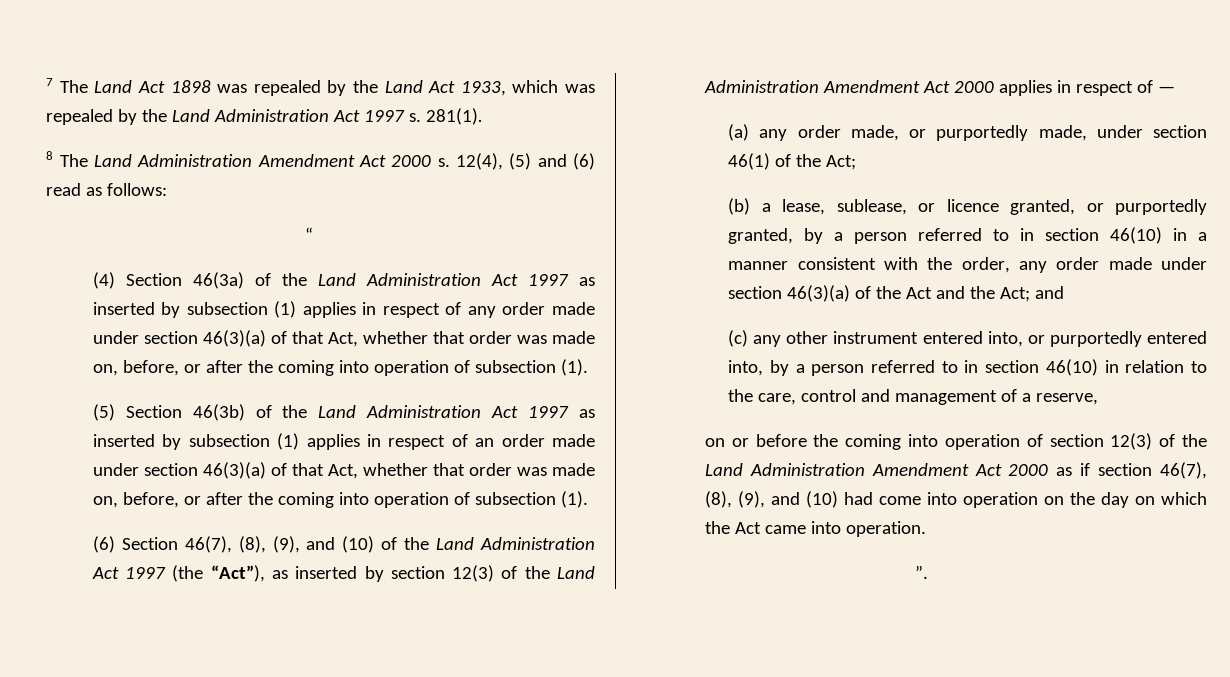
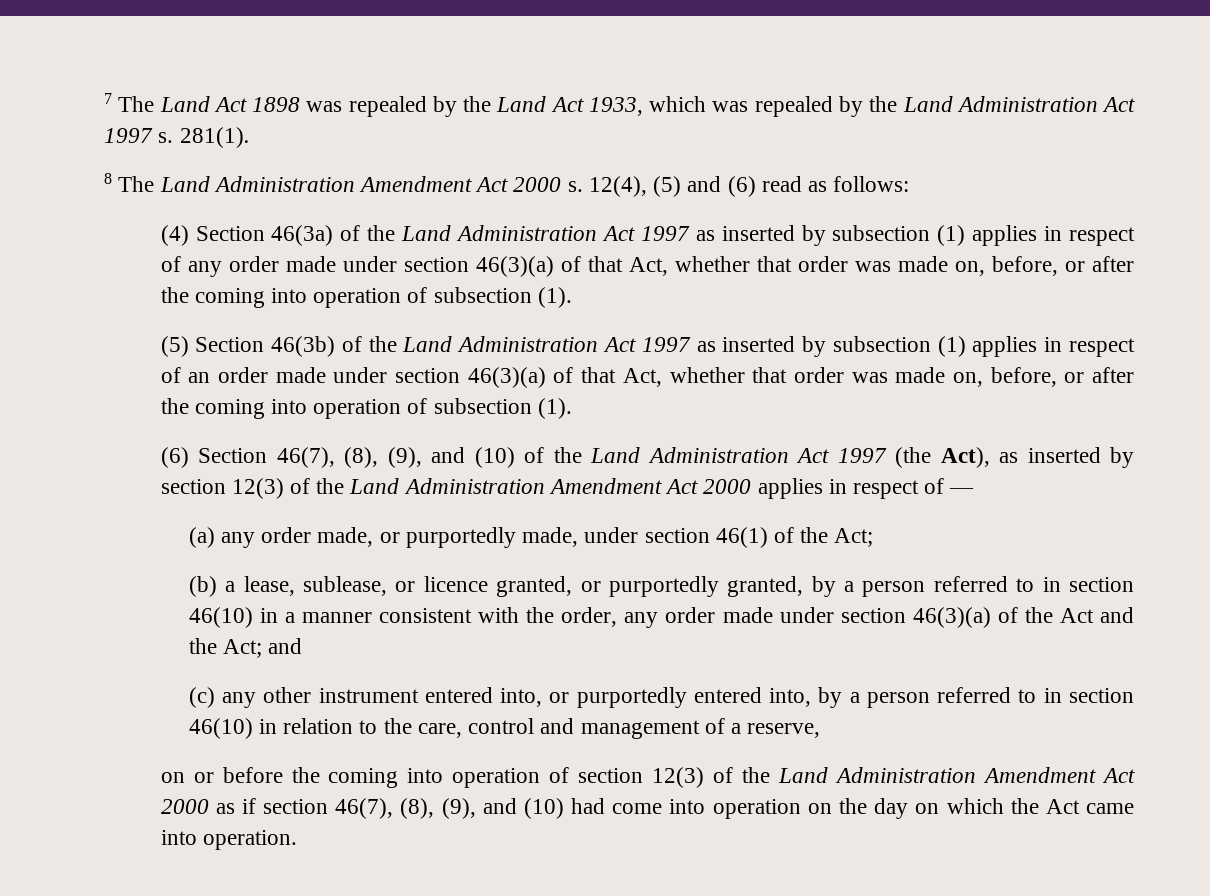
[305,227,313,241] // “ -> (910, 184) none
[210,565,265,582] “Act”), -> [940,447,990,468] Act),
[914,565,928,579] // ”. -> (297, 840) none

